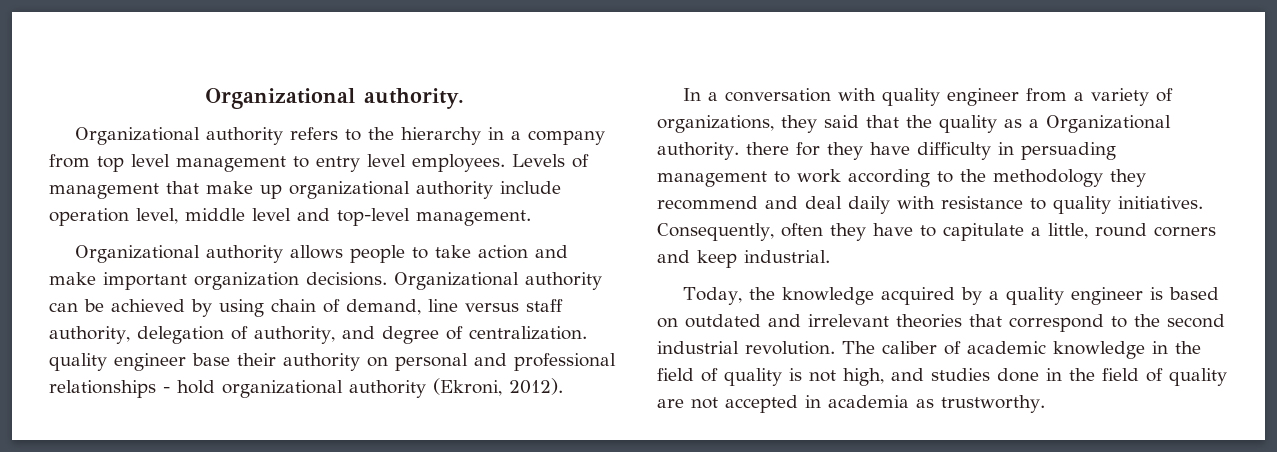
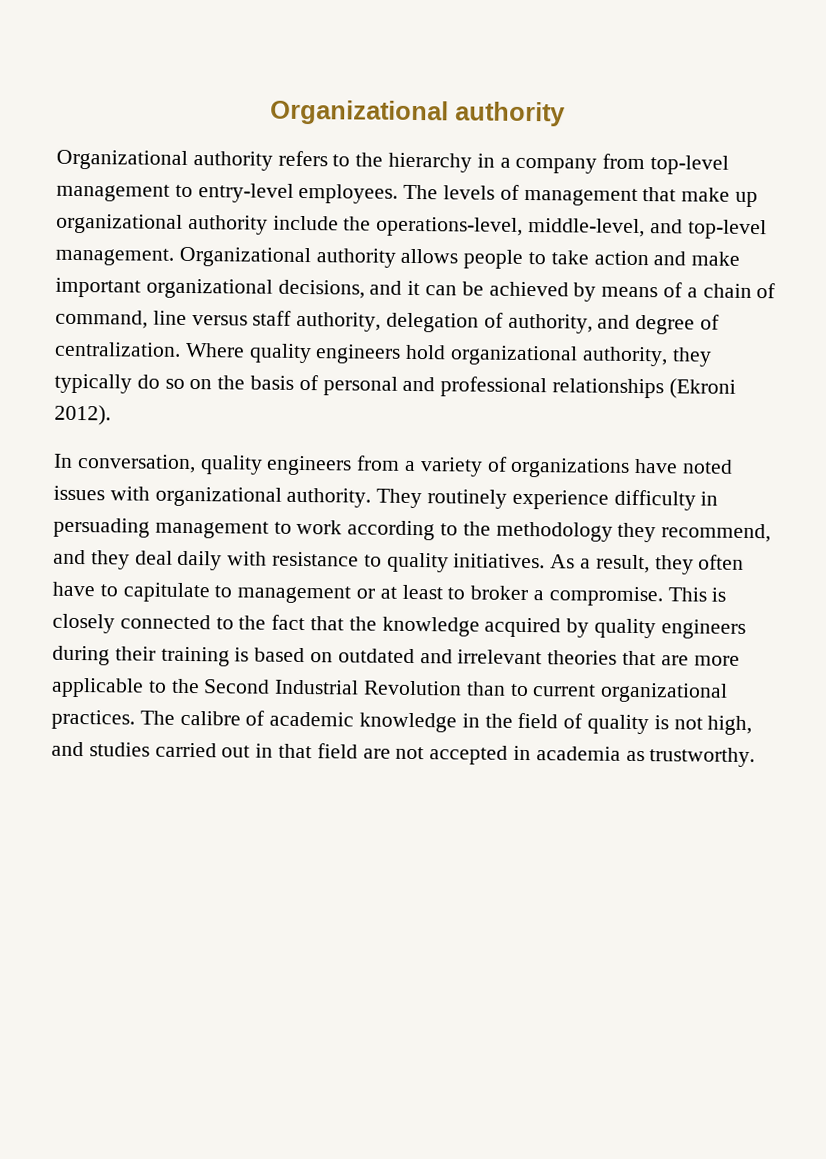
[204,88,465,109] Organizational authority. -> [270,99,566,127] Organizational authority
[97,154,565,172] top level management to entry level employees. Levels -> [650,155,730,175] [56,183,496,204] top-level management to entry-level employees. The levels
[49,208,291,226] operation level, middle level -> [343,216,646,238] the operations-level, middle-level,
(531, 218) // -> (174, 256) none
[194,272,602,290] organization decisions. Organizational authority -> [145,278,421,299] organizational decisions, and it
[219,299,264,317] using -> [601,282,698,298] means of a
[346,299,421,315] demand, -> [55,309,148,329] command,
[49,353,616,371] [49,378,563,398] [682,88,1173,106] [657,115,1171,133] [657,142,910,160] quality engineer base their authority on personal and professional relationships - hold organizational authority (Ekroni, 2012). // In a conversation with quality engineer from a variety of organizations, they said that the quality as a Organizational authority. there for they have -> [184,342,712,367] [54,373,736,399] [54,404,111,426] [53,453,734,478] [53,485,609,510] Where quality engineers hold organizational authority, they typically do so on the basis of personal and professional relationships (Ekroni 2012). // In conversation, quality engineers from a variety of organizations have noted issues with organizational authority. They routinely experience
[657,196,798,210] recommend and -> [661,523,772,543] [53,549,130,570] recommend, and they
[657,223,1216,241] [657,250,830,268] [682,287,1143,305] Consequently, often they have to capitulate a little, round corners and keep industrial. // Today, the knowledge acquired by a quality engineer -> [550,554,745,575] [52,581,727,607] [52,613,746,639] [52,645,230,667] As a result, they often have to capitulate to management or at least to broker a compromise. This is closely connected to the fact that the knowledge acquired by quality engineers during their training
[1009,314,1225,332] [657,341,937,355] correspond to the second industrial revolution. The caliber -> [660,655,740,666] [51,677,729,703] [51,709,241,730] are more applicable to the Second Industrial Revolution than to current organizational practices. The calibre
[997,368,1227,386] done in the field of quality -> [154,742,358,759] carried out in that field

